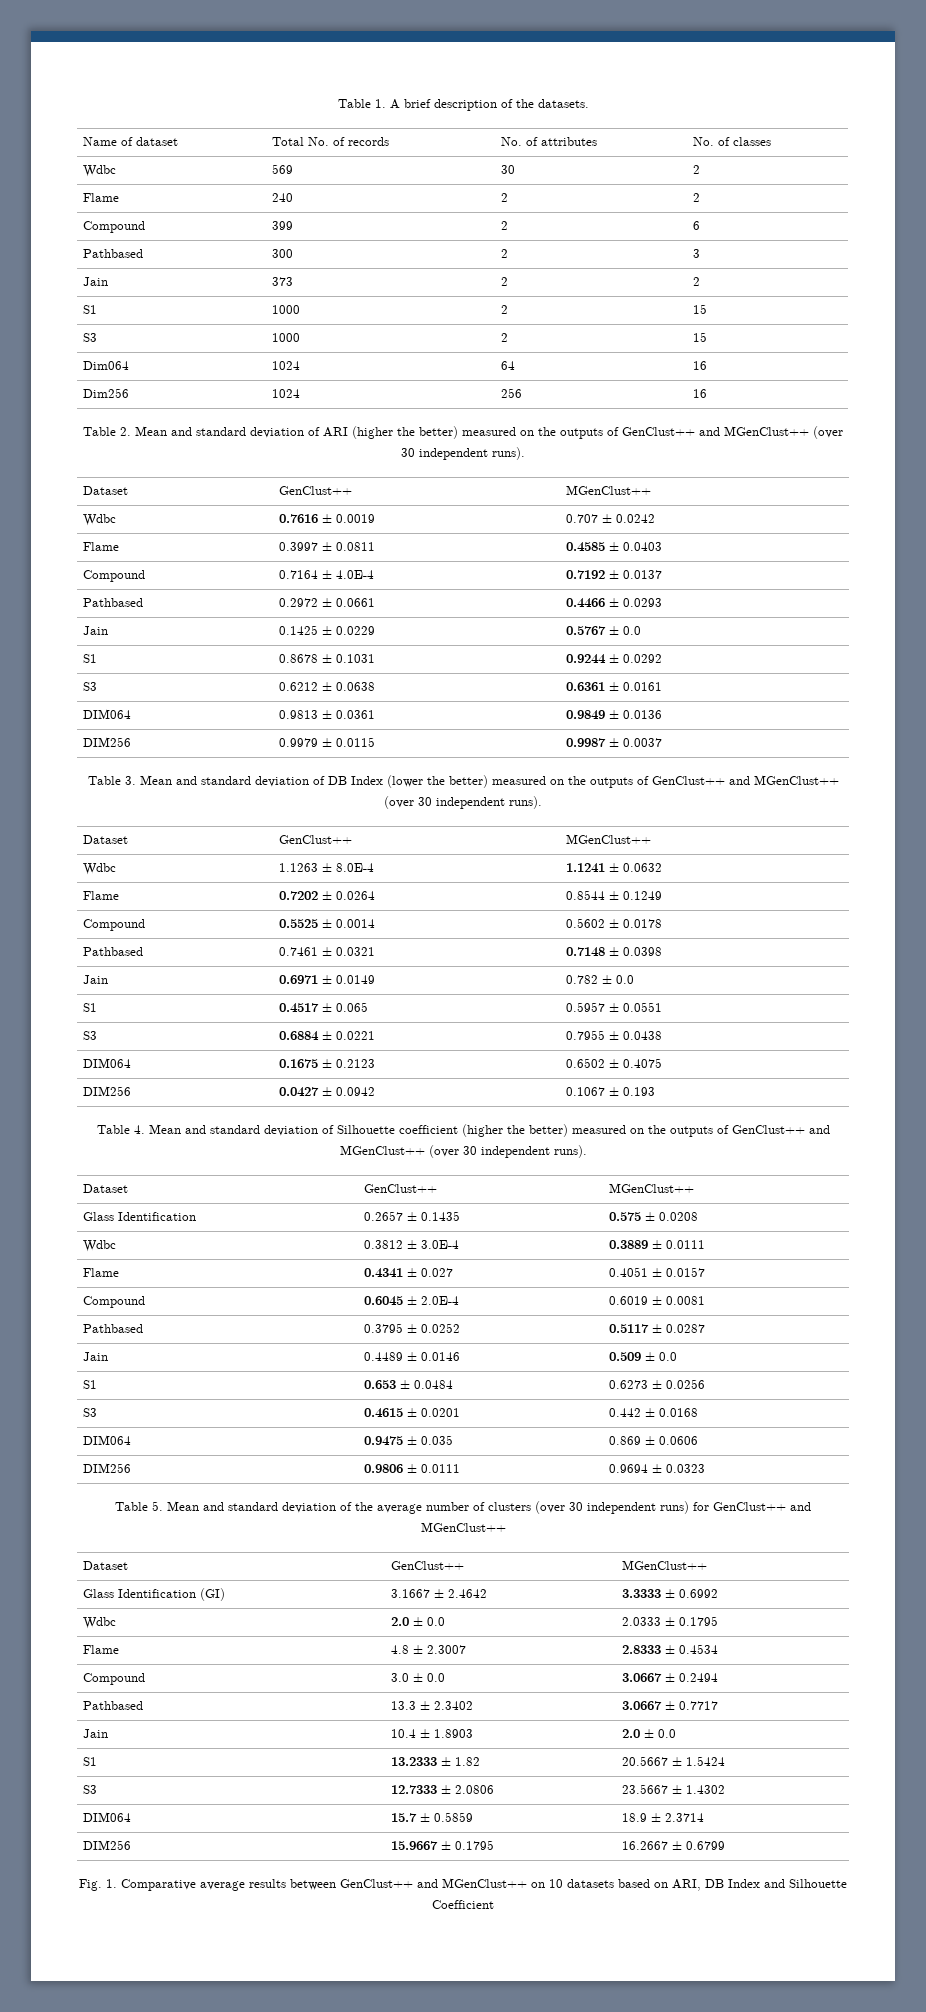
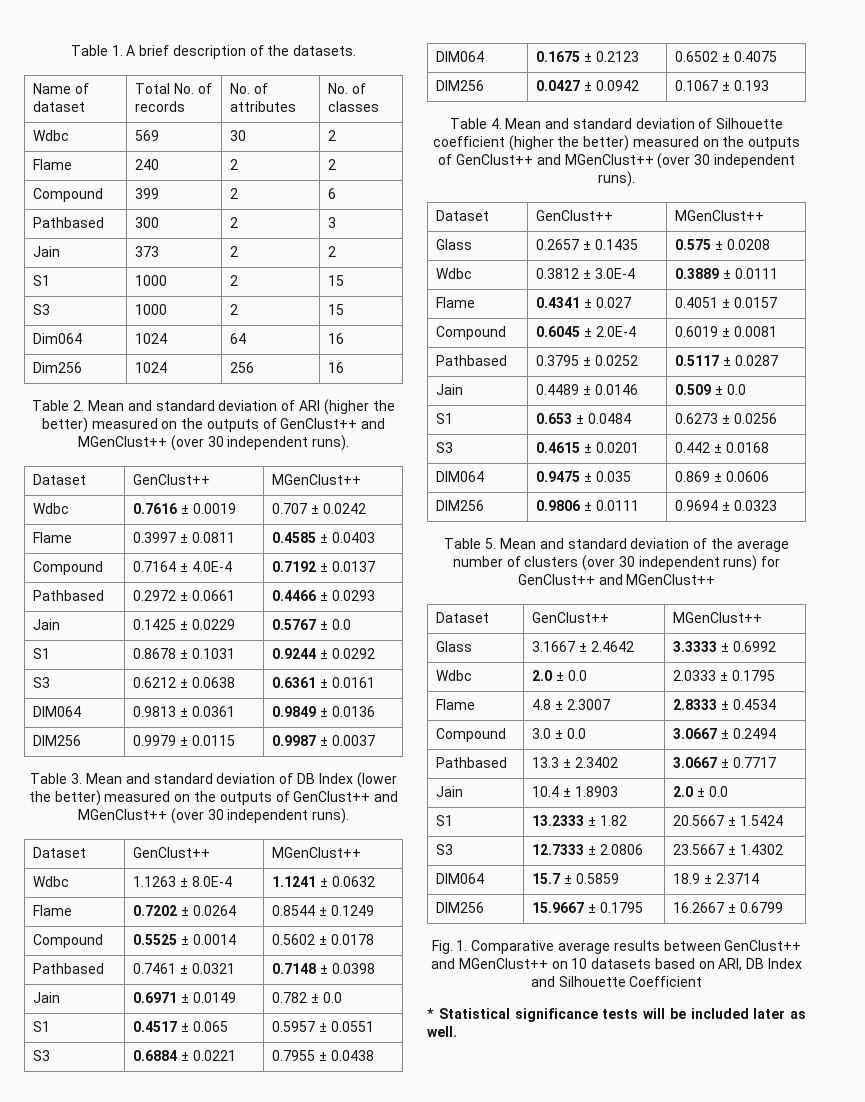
[118,1212,197,1221] Identification -> (473, 244) none
[118,1588,226,1601] Identification (GI) -> (473, 646) none
(494, 1904) none -> [427,1008,806,1022] [427,1026,457,1037] // * Statistical significance tests will be included later as well.

